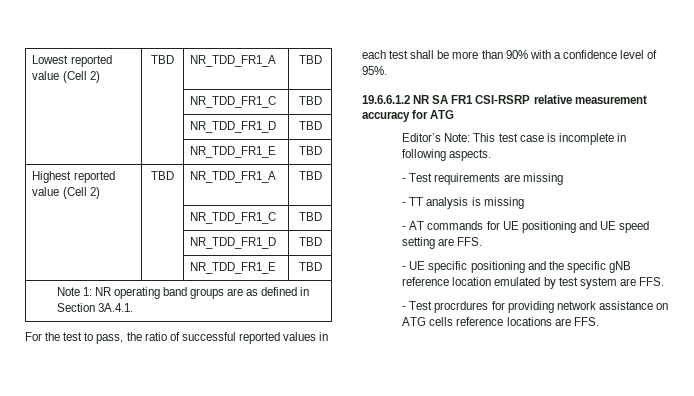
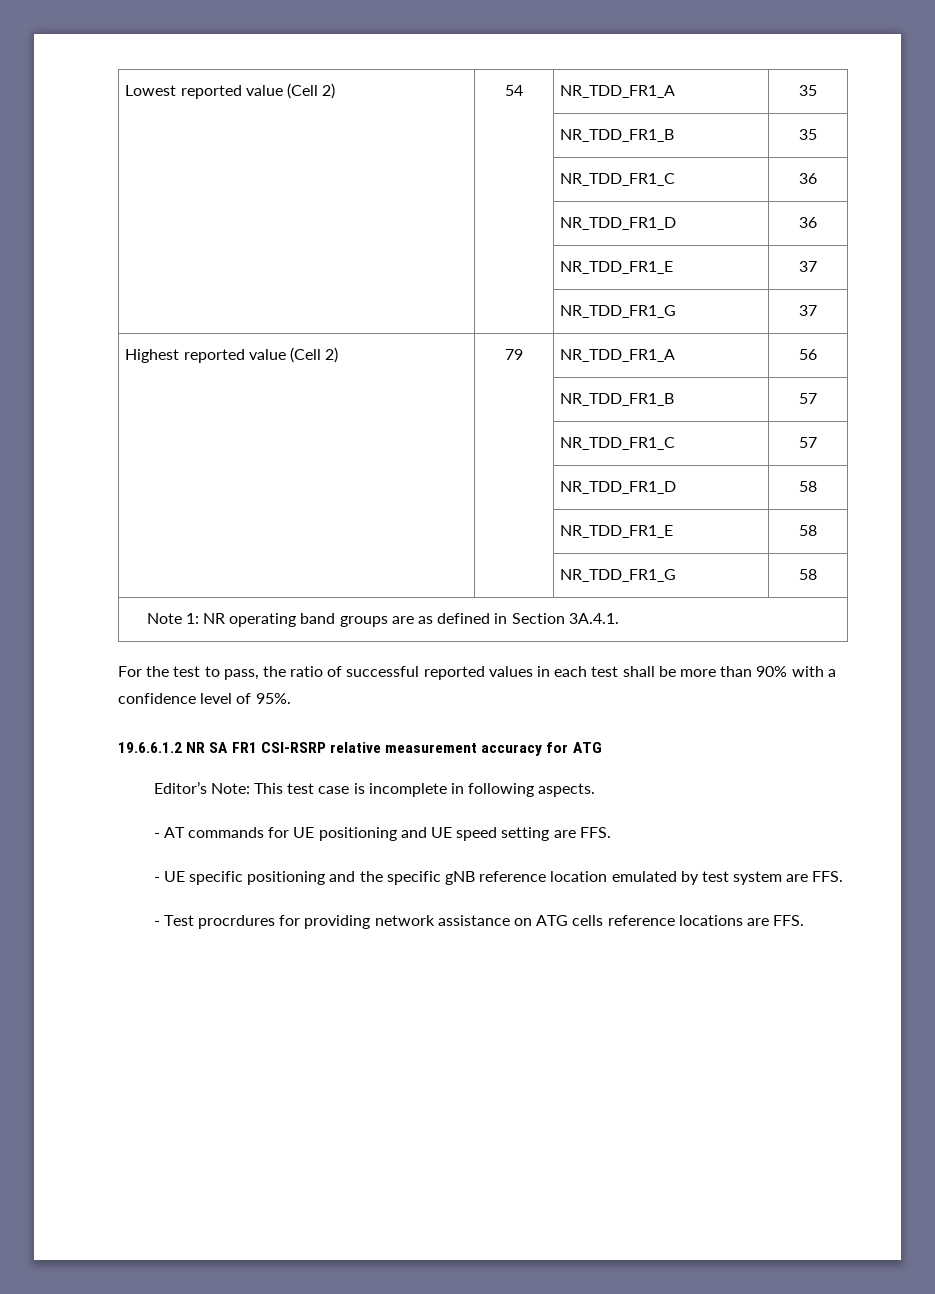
[151,55,174,64] [190,55,277,67] [298,55,322,64] [190,96,277,108] [298,96,322,105] [190,121,277,133] [298,121,322,130] [190,146,277,158] [298,146,322,155] TBD | NR_TDD_FR1_A | TBD // | | NR_TDD_FR1_C | TBD // | | NR_TDD_FR1_D | TBD // | | NR_TDD_FR1_E | TBD -> [505,85,523,96] [560,85,676,98] [799,85,817,96] [560,129,675,142] [799,129,817,140] [560,173,676,186] [799,173,817,184] [560,217,677,230] [799,217,817,228] [560,261,674,274] [799,261,817,272] [560,305,677,318] [799,305,817,316] 54 | NR_TDD_FR1_A | 35 // | | NR_TDD_FR1_B | 35 // | | NR_TDD_FR1_C | 36 // | | NR_TDD_FR1_D | 36 // | | NR_TDD_FR1_E | 37 // | | NR_TDD_FR1_G | 37
[151,171,174,180] [190,171,277,183] [298,171,322,180] [190,212,277,224] [298,212,322,221] [190,237,277,249] [298,237,322,246] [190,262,277,274] [298,262,322,271] TBD | NR_TDD_FR1_A | TBD // | | NR_TDD_FR1_C | TBD // | | NR_TDD_FR1_D | TBD // | | NR_TDD_FR1_E | TBD -> [505,349,523,360] [560,349,676,362] [799,349,817,360] [560,393,675,406] [799,393,817,404] [560,437,676,450] [799,437,817,448] [560,481,677,494] [799,481,817,492] [560,525,674,538] [799,525,817,536] [560,569,677,582] [799,569,817,580] 79 | NR_TDD_FR1_A | 56 // | | NR_TDD_FR1_B | 57 // | | NR_TDD_FR1_C | 57 // | | NR_TDD_FR1_D | 58 // | | NR_TDD_FR1_E | 58 // | | NR_TDD_FR1_G | 58
[402,173,563,185] [402,197,524,209] // - Test requirements are missing // - TT analysis is missing -> (596, 790) none

